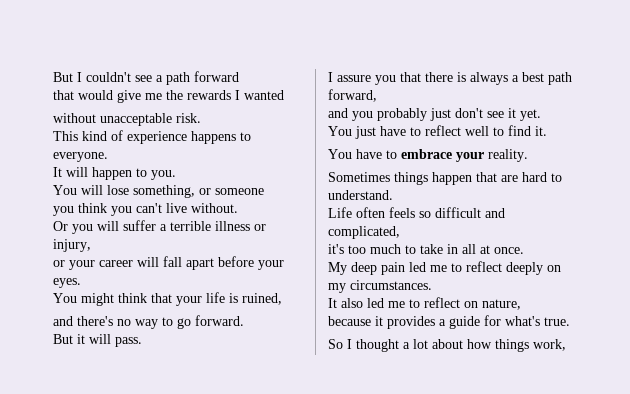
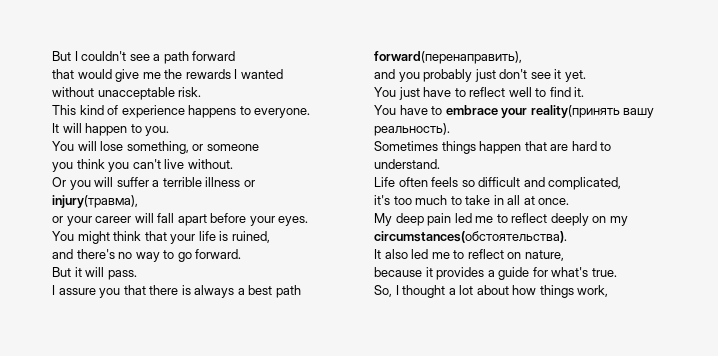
[53,239,91,252] injury, -> [52,195,138,208] injury(травма),
[328,89,377,102] forward, -> [374,51,522,64] forward(перенаправить),
[488,149,528,162] reality. -> [530,105,655,118] [374,123,450,136] reality(принять вашу реальность).
[350,280,432,290] circumstances. -> [374,231,567,243] circumstances(обстоятельства).
[328,339,343,349] So -> [374,285,392,297] So,

